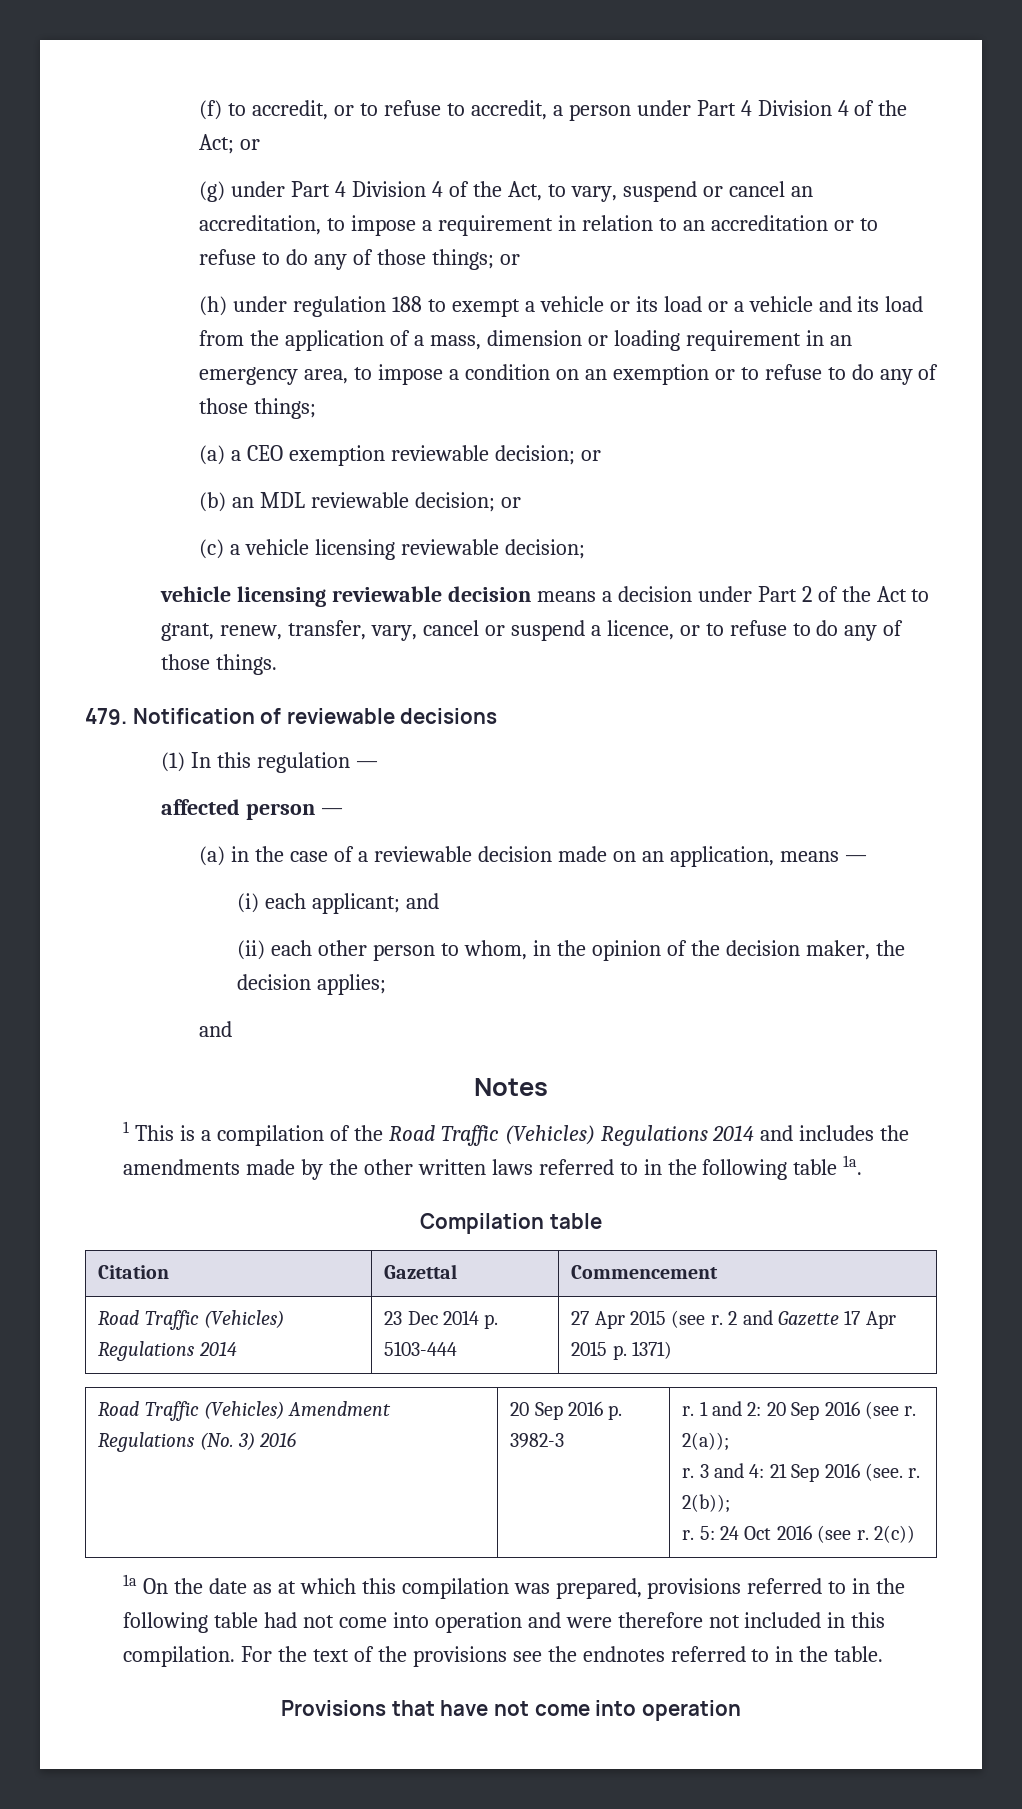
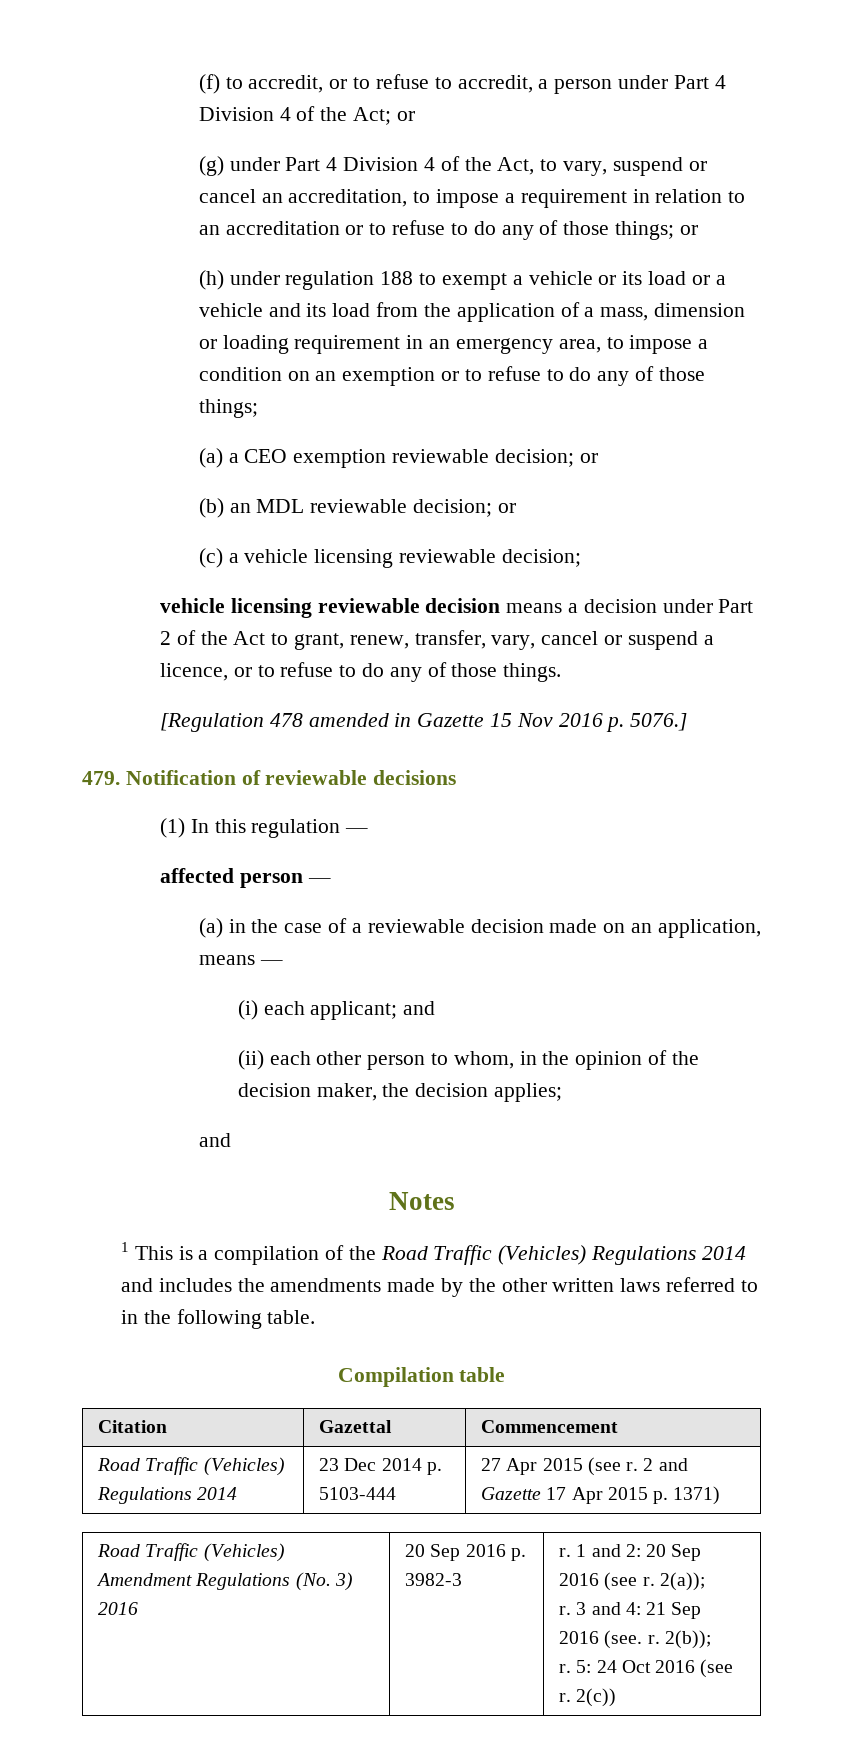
(278, 664) none -> [159,713,688,732] // [Regulation 478 amended in Gazette 15 Nov 2016 p. 5076.]
[793,1155,863,1175] table 1a. -> [267,1310,316,1324] table.
[123,1574,906,1599] [123,1612,886,1633] [123,1646,884,1667] [281,1700,741,1721] // 1a On the date as at which this compilation was prepared, provisions referred to in the following table had not come into operation and were therefore not included in this compilation. For the text of the provisions see the endnotes referred to in the table. // Provisions that have not come into operation -> (617, 1697) none

